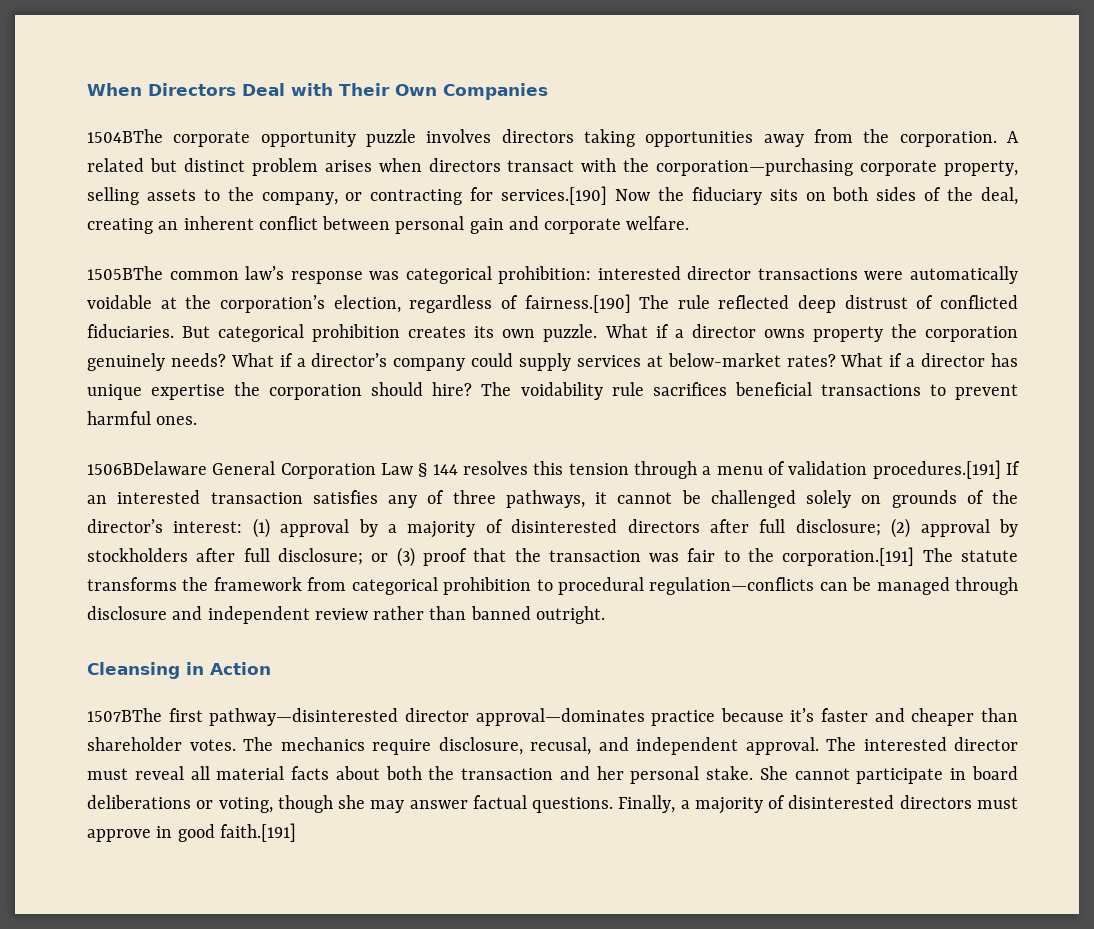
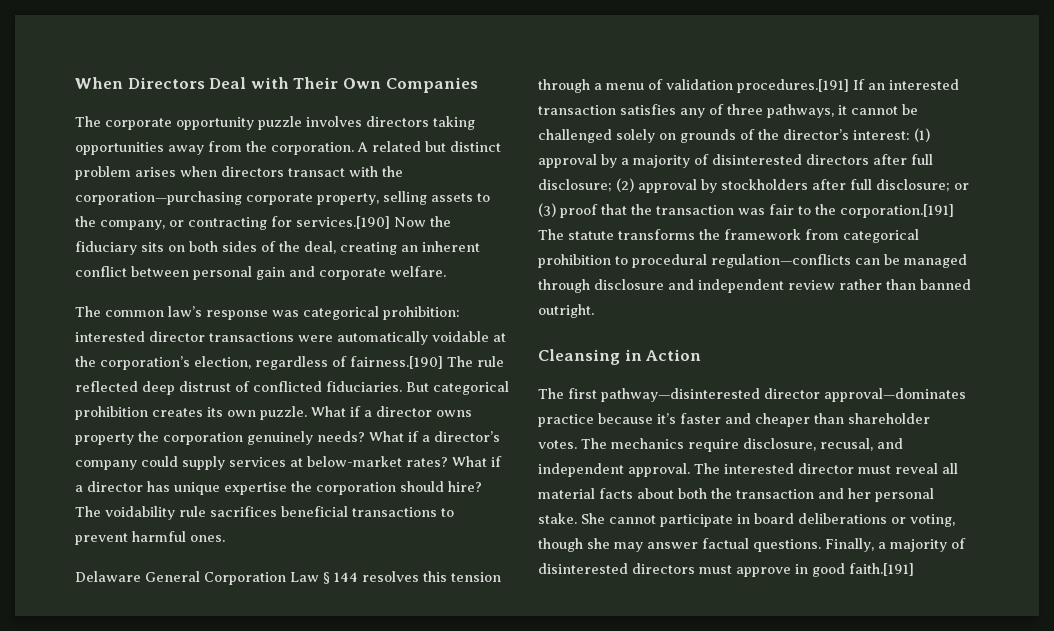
[87,129,163,143] 1504BThe -> [75,116,101,127] The
[87,266,163,280] 1505BThe -> [75,306,101,317] The
[87,461,207,475] 1506BDelaware -> [75,571,141,582] Delaware
[87,708,162,722] 1507BThe -> [538,388,564,399] The

